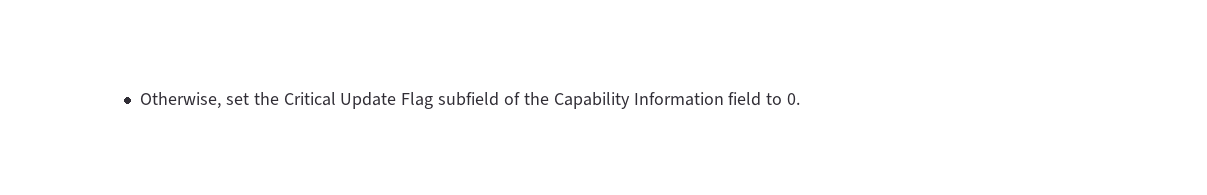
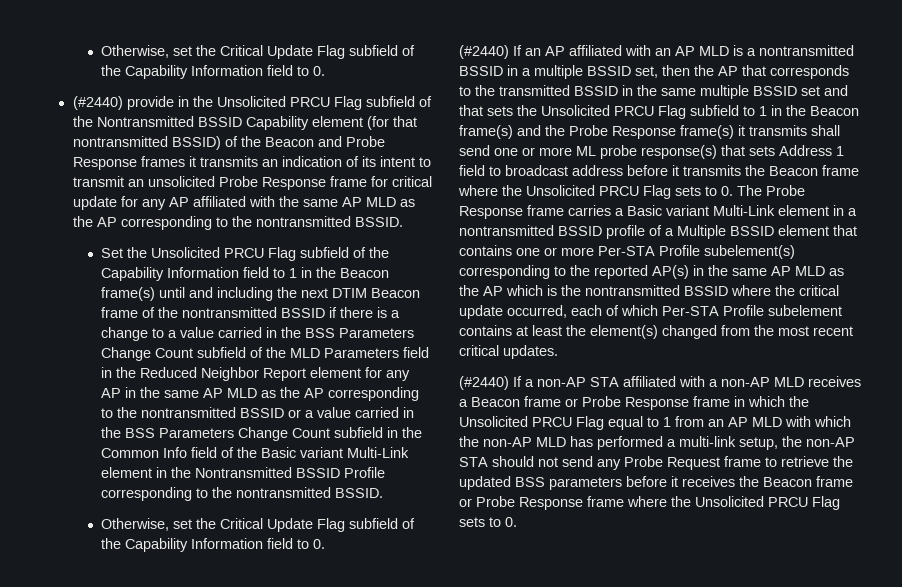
(801, 99) none -> [72,96,432,110] [72,116,417,130] [72,136,385,150] [72,156,431,170] [72,176,432,190] [72,196,415,210] [72,216,403,230] [101,247,390,261] [101,267,390,281] [101,287,421,301] [101,307,401,318] [101,327,415,341] [101,347,430,361] [101,367,411,381] [101,387,420,401] [101,407,415,418] [101,427,423,441] [101,447,410,458] [101,467,386,478] [101,487,384,501] [101,518,416,532] [101,538,326,552] [459,45,854,59] [459,65,849,79] [459,85,848,99] [459,105,859,119] [459,125,840,139] [459,145,844,159] [459,165,859,176] [458,185,805,199] [459,205,857,219] [459,225,857,239] [459,245,795,259] [459,265,844,279] [459,285,839,296] [459,305,842,319] [459,325,853,339] [459,345,558,359] [459,376,861,390] [459,396,809,410] [459,416,851,430] [459,436,855,450] [459,456,853,470] [459,476,853,490] [459,496,840,510] [459,517,517,527] // (#2440) provide in the Unsolicited PRCU Flag subfield of the Nontransmitted BSSID Capability element (for that nontransmitted BSSID) of the Beacon and Probe Response frames it transmits an indication of its intent to transmit an unsolicited Probe Response frame for critical update for any AP affiliated with the same AP MLD as the AP corresponding to the nontransmitted BSSID. // Set the Unsolicited PRCU Flag subfield of the Capability Information field to 1 in the Beacon frame(s) until and including the next DTIM Beacon frame of the nontransmitted BSSID if there is a change to a value carried in the BSS Parameters Change Count subfield of the MLD Parameters field in the Reduced Neighbor Report element for any AP in the same AP MLD as the AP corresponding to the nontransmitted BSSID or a value carried in the BSS Parameters Change Count subfield in the Common Info field of the Basic variant Multi-Link element in the Nontransmitted BSSID Profile corresponding to the nontransmitted BSSID. // Otherwise, set the Critical Update Flag subfield of the Capability Information field to 0. // (#2440) If an AP affiliated with an AP MLD is a nontransmitted BSSID in a multiple BSSID set, then the AP that corresponds to the transmitted BSSID in the same multiple BSSID set and that sets the Unsolicited PRCU Flag subfield to 1 in the Beacon frame(s) and the Probe Response frame(s) it transmits shall send one or more ML probe response(s) that sets Address 1 field to broadcast address before it transmits the Beacon frame where the Unsolicited PRCU Flag sets to 0. The Probe Response frame carries a Basic variant Multi-Link element in a nontransmitted BSSID profile of a Multiple BSSID element that contains one or more Per-STA Profile subelement(s) corresponding to the reported AP(s) in the same AP MLD as the AP which is the nontransmitted BSSID where the critical update occurred, each of which Per-STA Profile subelement contains at least the element(s) changed from the most recent critical updates. // (#2440) If a non-AP STA affiliated with a non-AP MLD receives a Beacon frame or Probe Response frame in which the Unsolicited PRCU Flag equal to 1 from an AP MLD with which the non-AP MLD has performed a multi-link setup, the non-AP STA should not send any Probe Request frame to retrieve the updated BSS parameters before it receives the Beacon frame or Probe Response frame where the Unsolicited PRCU Flag sets to 0.

